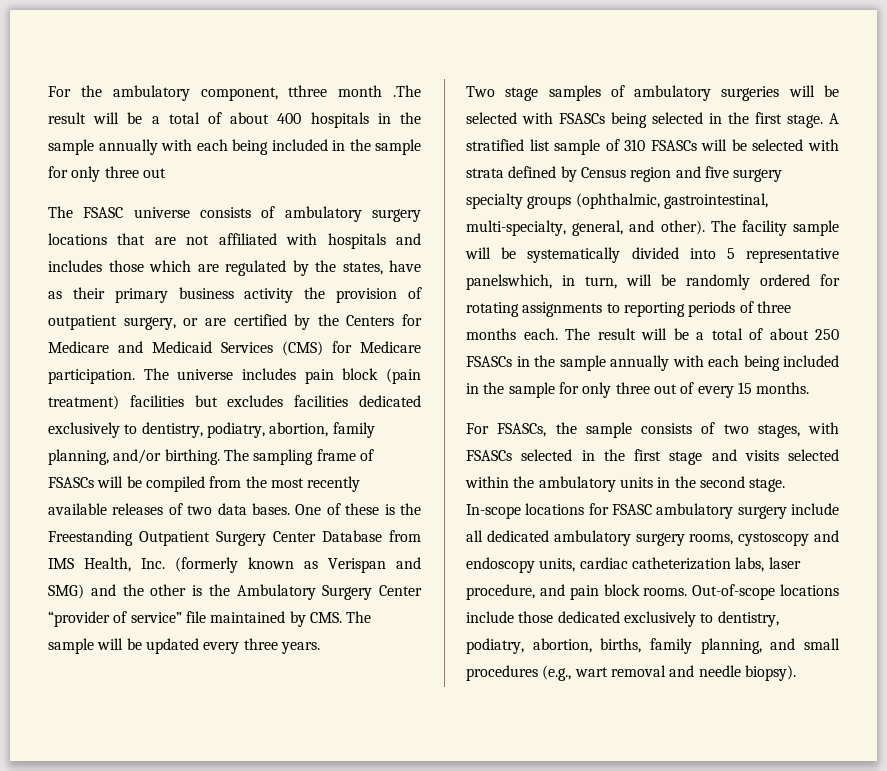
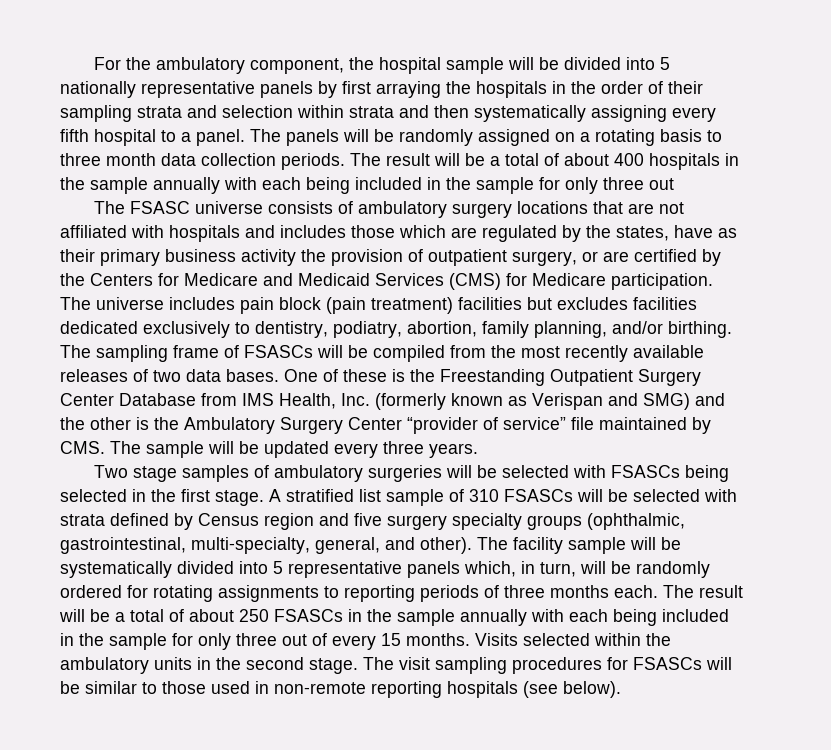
[288,85,421,97] tthree month .The -> [348,57,670,74] [60,81,703,98] [60,105,716,122] [60,129,722,146] [60,153,381,170] the hospital sample will be divided into 5 nationally representative panels by first arraying the hospitals in the order of their sampling strata and selection within strata and then systematically assigning every fifth hospital to a panel. The panels will be randomly assigned on a rotating basis to three month data collection periods. The
[466,274,552,290] panelswhich, -> [407,561,516,578] panels which,
[466,422,839,438] [466,449,779,465] // For FSASCs, the sample consists of two stages, with FSASCs selected in the first stage and visits -> [475,633,518,646] Visits
[466,503,839,519] [466,530,839,546] [466,557,801,573] [466,584,839,600] [466,611,779,627] [466,638,840,654] [466,665,796,681] In-scope locations for FSASC ambulatory surgery include all dedicated ambulatory surgery rooms, cystoscopy and endoscopy units, cardiac catheterization labs, laser procedure, and pain block rooms. Out-of-scope locations include those dedicated exclusively to dentistry, podiatry, abortion, births, family planning, and small procedures (e.g., wart removal and needle biopsy). -> [363,657,732,674] [60,681,621,698] The visit sampling procedures for FSASCs will be similar to those used in non-remote reporting hospitals (see below).

